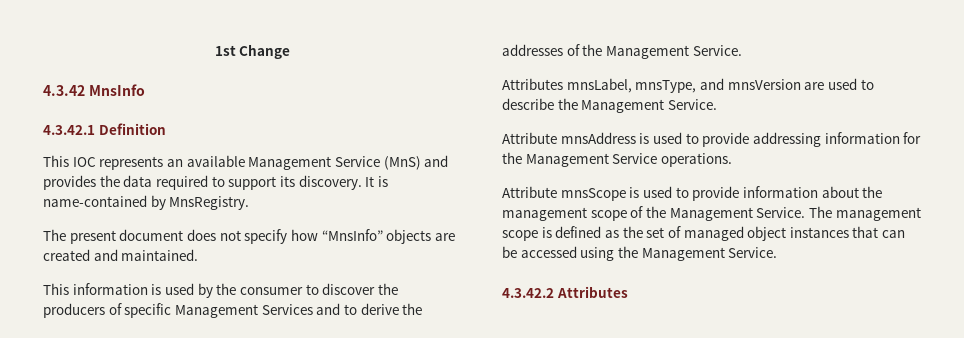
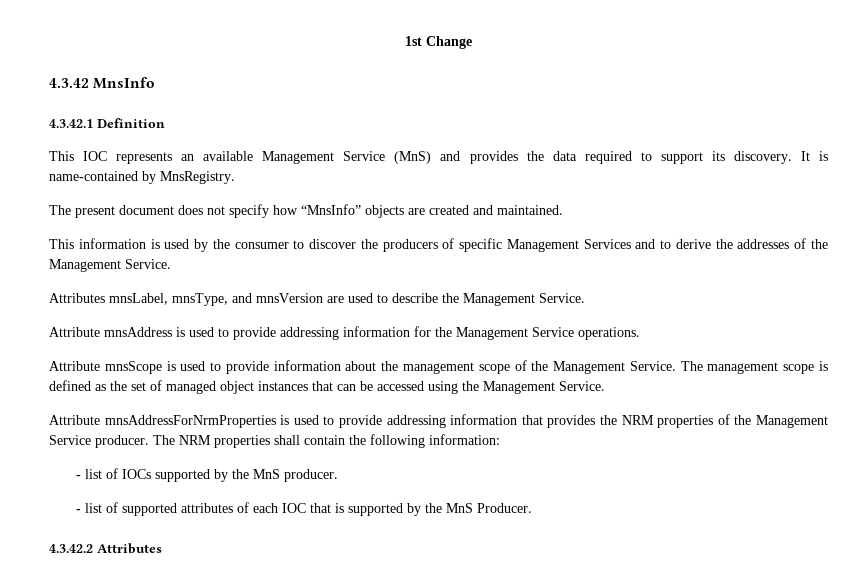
(778, 252) none -> [49,414,829,428] [49,434,500,448] [76,468,339,482] [76,502,533,516] // Attribute mnsAddressForNrmProperties is used to provide addressing information that provides the NRM properties of the Management Service producer. The NRM properties shall contain the following information: // - list of IOCs supported by the MnS producer. // - list of supported attributes of each IOC that is supported by the MnS Producer.

